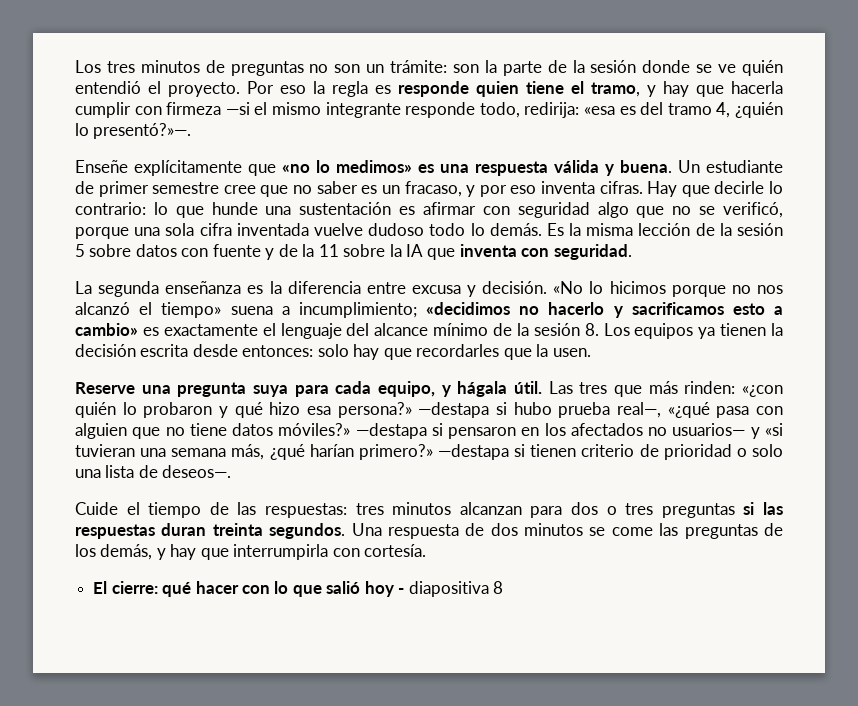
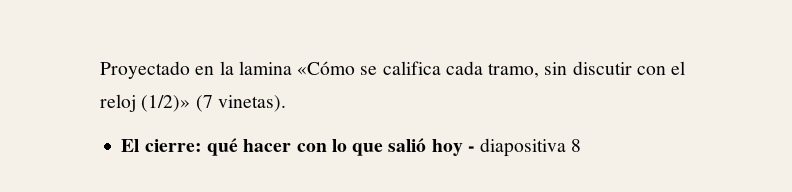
[75,60,784,76] [75,81,783,97] [75,102,784,118] [75,123,192,139] [75,160,783,176] [75,181,783,197] [75,202,784,218] [75,223,783,239] [75,244,632,260] [75,281,783,297] [75,302,783,318] [75,323,783,339] [75,344,591,360] [75,381,783,397] [75,402,783,418] [75,423,783,439] [75,444,783,460] [75,465,232,478] [75,502,784,518] [75,523,784,539] [75,544,427,560] Los tres minutos de preguntas no son un trámite: son la parte de la sesión donde se ve quién entendió el proyecto. Por eso la regla es responde quien tiene el tramo, y hay que hacerla cumplir con firmeza —si el mismo integrante responde todo, redirija: «esa es del tramo 4, ¿quién lo presentó?»—. // Enseñe explícitamente que «no lo medimos» es una respuesta válida y buena. Un estudiante de primer semestre cree que no saber es un fracaso, y por eso inventa cifras. Hay que decirle lo contrario: lo que hunde una sustentación es afirmar con seguridad algo que no se verificó, porque una sola cifra inventada vuelve dudoso todo lo demás. Es la misma lección de la sesión 5 sobre datos con fuente y de la 11 sobre la IA que inventa con seguridad. // La segunda enseñanza es la diferencia entre excusa y decisión. «No lo hicimos porque no nos alcanzó el tiempo» suena a incumplimiento; «decidimos no hacerlo y sacrificamos esto a cambio» es exactamente el lenguaje del alcance mínimo de la sesión 8. Los equipos ya tienen la decisión escrita desde entonces: solo hay que recordarles que la usen. // Reserve una pregunta suya para cada equipo, y hágala útil. Las tres que más rinden: «¿con quién lo probaron y qué hizo esa persona?» —destapa si hubo prueba real—, «¿qué pasa con alguien que no tiene datos móviles?» —destapa si pensaron en los afectados no usuarios— y «si tuvieran una semana más, ¿qué harían primero?» —destapa si tienen criterio de prioridad o solo una lista de deseos—. // Cuide el tiempo de las respuestas: tres minutos alcanzan para dos o tres preguntas si las respuestas duran treinta segundos. Una respuesta de dos minutos se come las preguntas de los demás, y hay que interrumpirla con cortesía. -> [100,61,686,79] [100,94,286,112] Proyectado en la lamina «Cómo se califica cada tramo, sin discutir con el reloj (1/2)» (7 vinetas).

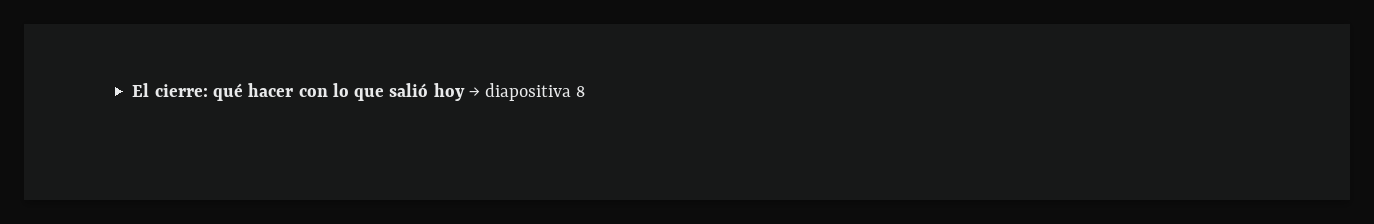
[100,61,686,79] [100,94,286,112] Proyectado en la lamina «Cómo se califica cada tramo, sin discutir con el reloj (1/2)» (7 vinetas). // -> (132, 90) none
[467,146,475,152] - -> [468,87,480,97] →

